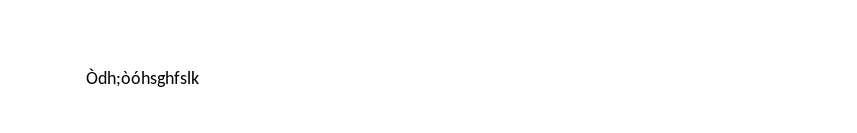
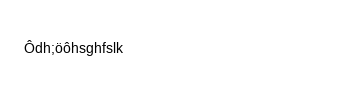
[86,68,199,87] Òdh;òóhsghfslk -> [24,40,124,56] Ôdh;öôhsghfslk

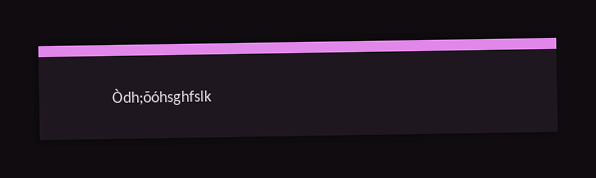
[24,40,124,56] Ôdh;öôhsghfslk -> [111,87,213,106] Òdh;õóhsghfslk

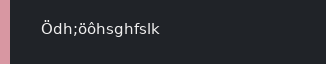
[111,87,213,106] Òdh;õóhsghfslk -> [41,20,160,37] Ödh;öôhsghfslk

